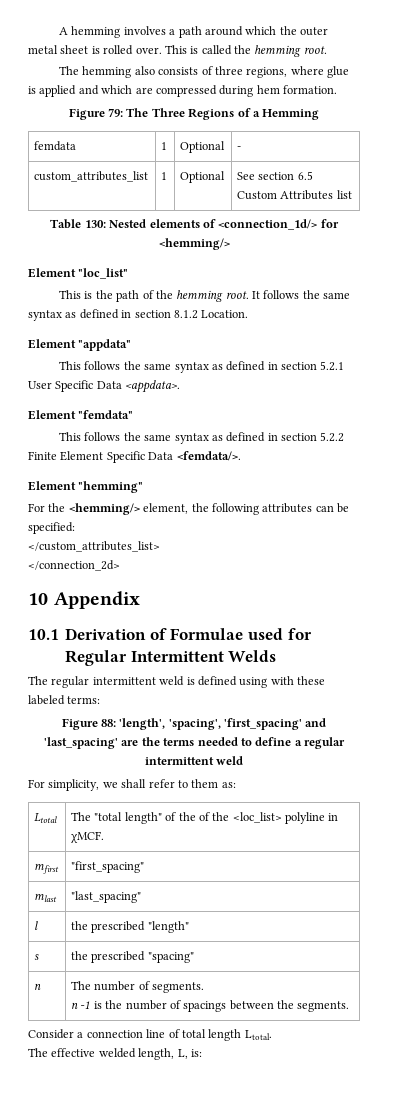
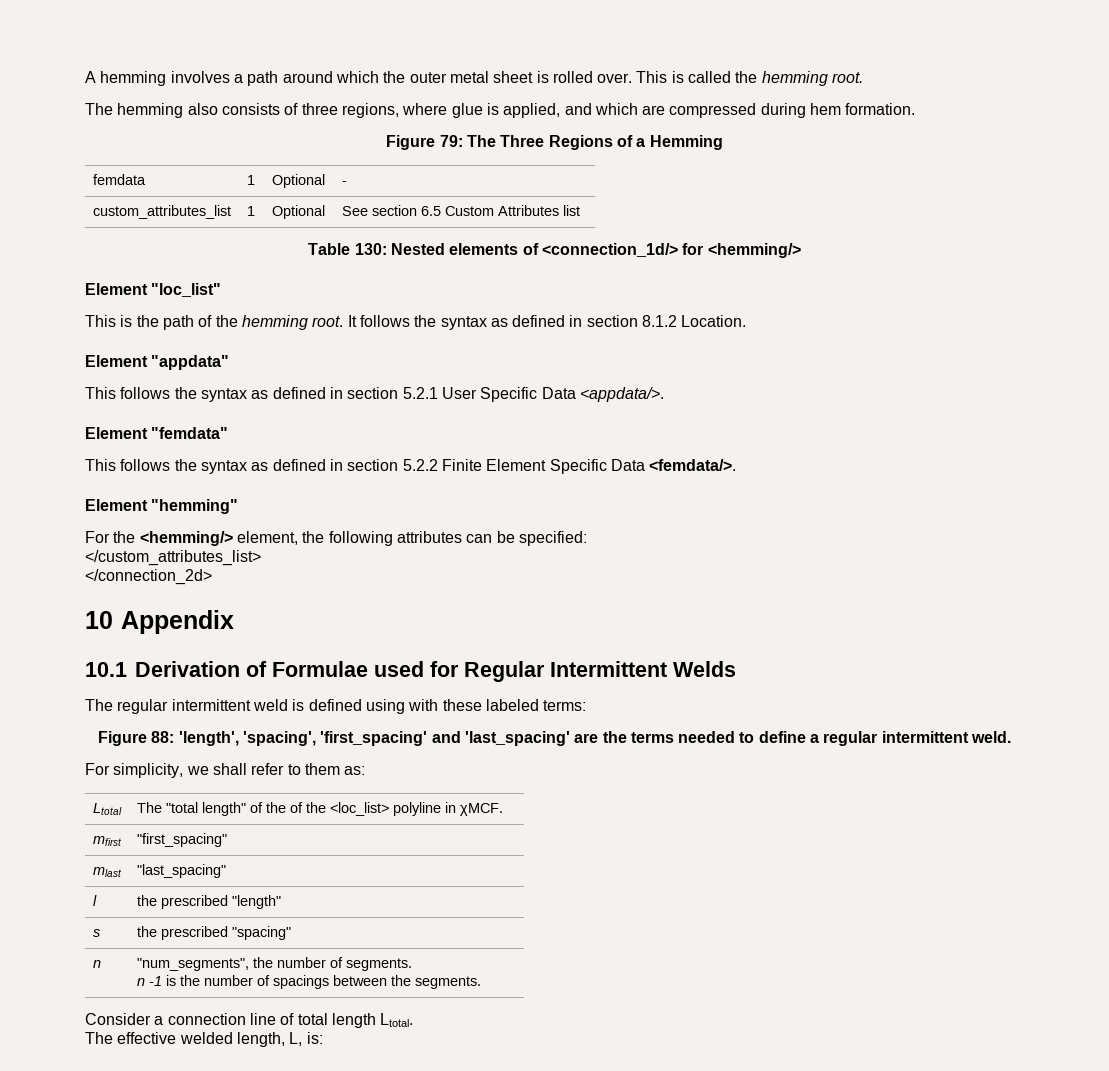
[39,85,77,97] applied -> [503,103,561,118] applied,
[323,292,351,299] same -> (437, 321) none
[144,363,172,370] same -> (197, 393) none
[125,380,181,393] <appdata>. -> [579,387,664,402] <appdata/>.
[144,434,172,441] same -> (197, 465) none
[216,756,244,765] weld -> [971,731,1012,743] weld.
[71,981,92,990] The -> [136,957,273,971] "num_segments", the

